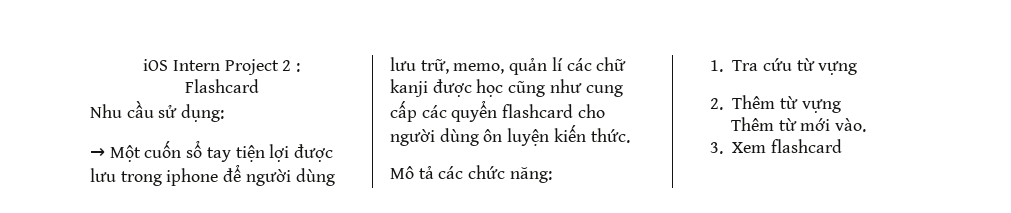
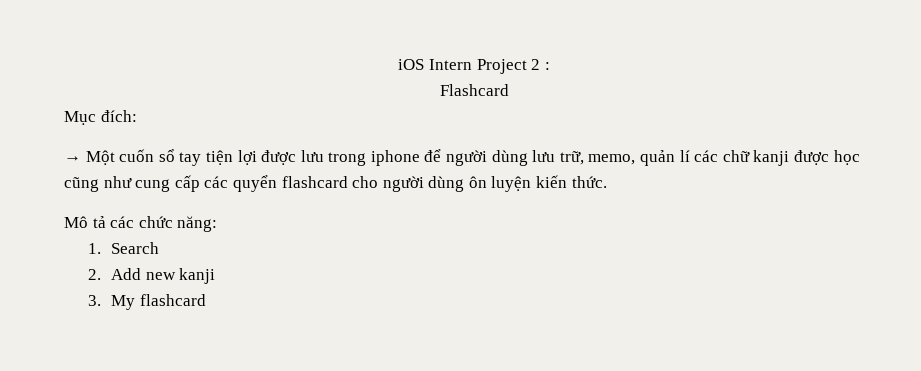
[90,100,225,122] Nhu cầu sử dụng: -> [64,110,137,125] Mục đích:
[732,58,858,75] [710,95,841,113] [730,117,866,132] Tra cứu từ vựng // 2. Thêm từ vựng // Thêm từ mới vào. -> [111,242,160,254] [87,268,216,284] Search // 2. Add new kanji
[732,142,767,153] Xem -> [111,295,136,310] My

